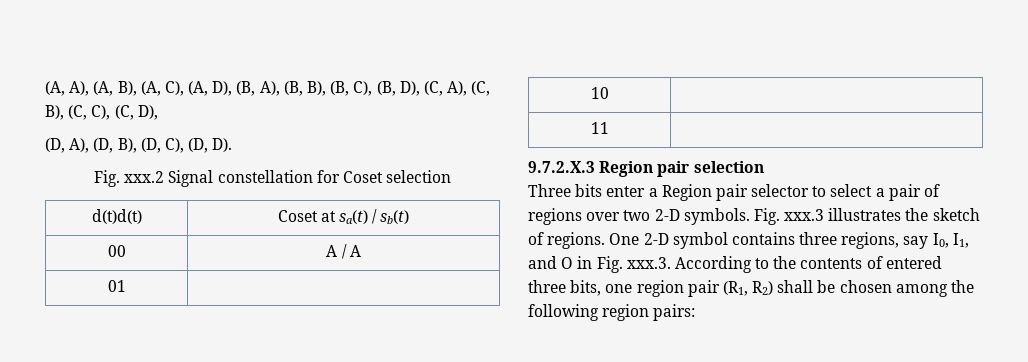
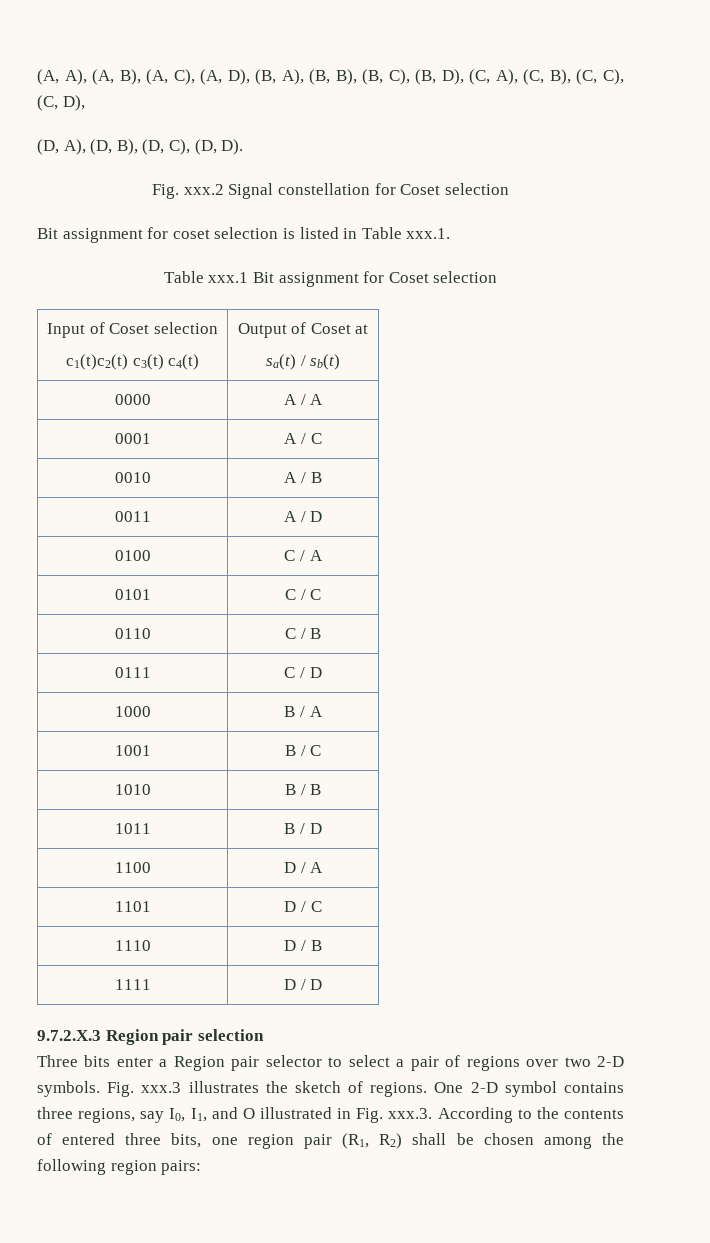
[91,209,142,224] // d(t)d(t) | -> [37,227,451,243] [163,271,498,287] [47,322,218,338] [65,354,200,370] [237,322,307,338] // Bit assignment for coset selection is listed in Table xxx.1. // Table xxx.1 Bit assignment for Coset selection // Input of Coset selection // c1(t)c2(t) c3(t) c4(t) | Output of
(336, 216) none -> (369, 329) //
[107,245,126,257] 00 -> [114,394,151,405] 0000
[107,280,126,292] [590,87,609,99] [590,122,609,134] 01 | // 10 | // 11 | -> [114,433,151,444] [284,433,322,444] [114,472,151,483] [284,472,322,483] [114,511,151,522] [283,511,323,522] [114,550,151,561] [284,550,323,561] [114,589,151,600] [284,589,322,600] [114,628,151,639] [284,628,322,639] [114,667,151,678] [284,667,322,678] [114,706,151,717] [284,706,323,717] [114,745,151,756] [284,745,322,756] [114,784,151,795] [284,784,322,795] [114,823,151,834] [284,823,322,834] [114,862,151,873] [283,862,324,873] [114,901,151,912] [284,901,322,912] [114,940,151,951] [284,940,322,951] [114,979,151,990] [283,979,323,990] 0001 | A / C // 0010 | A / B // 0011 | A / D // 0100 | C / A // 0101 | C / C // 0110 | C / B // 0111 | C / D // 1000 | B / A // 1001 | B / C // 1010 | B / B // 1011 | B / D // 1100 | D / A // 1101 | D / C // 1110 | D / B // 1111 | D / D
(574, 263) none -> [260,1107,332,1119] illustrated

